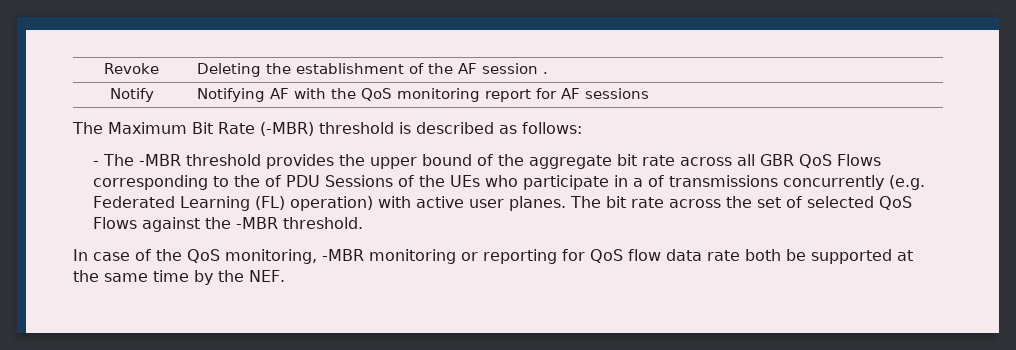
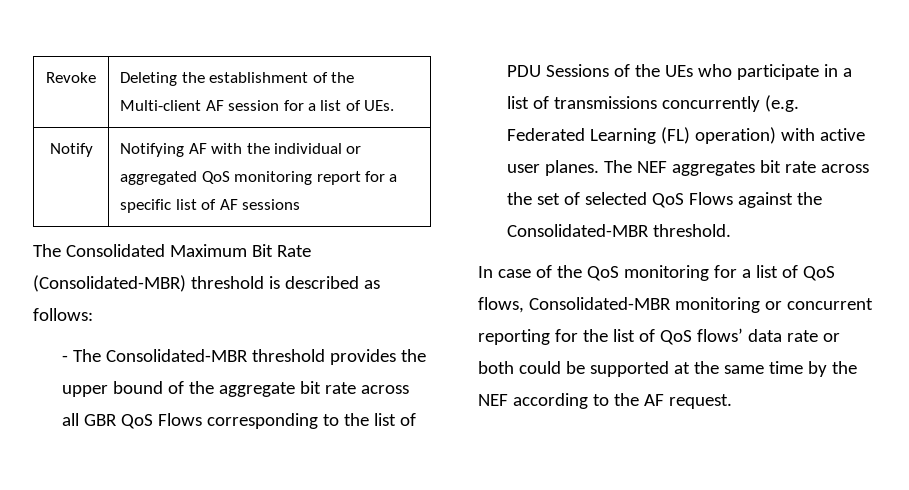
(454, 68) none -> [120,100,202,111] Multi-client
[543,72,549,74] . -> [283,100,395,111] for a list of UEs.
(357, 93) none -> [274,143,362,154] [120,171,198,185] individual or aggregated
(558, 93) none -> [389,174,398,182] [120,199,217,213] a specific list of
(103, 128) none -> [65,244,165,257] Consolidated
[260,122,314,136] (-MBR) -> [33,275,186,292] (Consolidated-MBR)
[138,154,181,166] -MBR -> [106,349,249,362] Consolidated-MBR
(260, 181) none -> [374,413,397,426] list
(643, 182) none -> [507,96,530,109] list
(601, 202) none -> [637,161,756,176] NEF aggregates
[235,217,278,229] -MBR -> [507,224,650,237] Consolidated-MBR
[225,249,364,264] monitoring, -MBR -> [623,265,835,281] [478,297,671,313] monitoring for a list of QoS flows, Consolidated-MBR
(478, 256) none -> [786,298,873,310] concurrent
[590,249,781,263] QoS flow data rate both -> [582,328,840,345] [478,361,561,374] the list of QoS flows’ data rate or both could
[249,270,285,282] NEF. -> [478,393,732,409] NEF according to the AF request.

